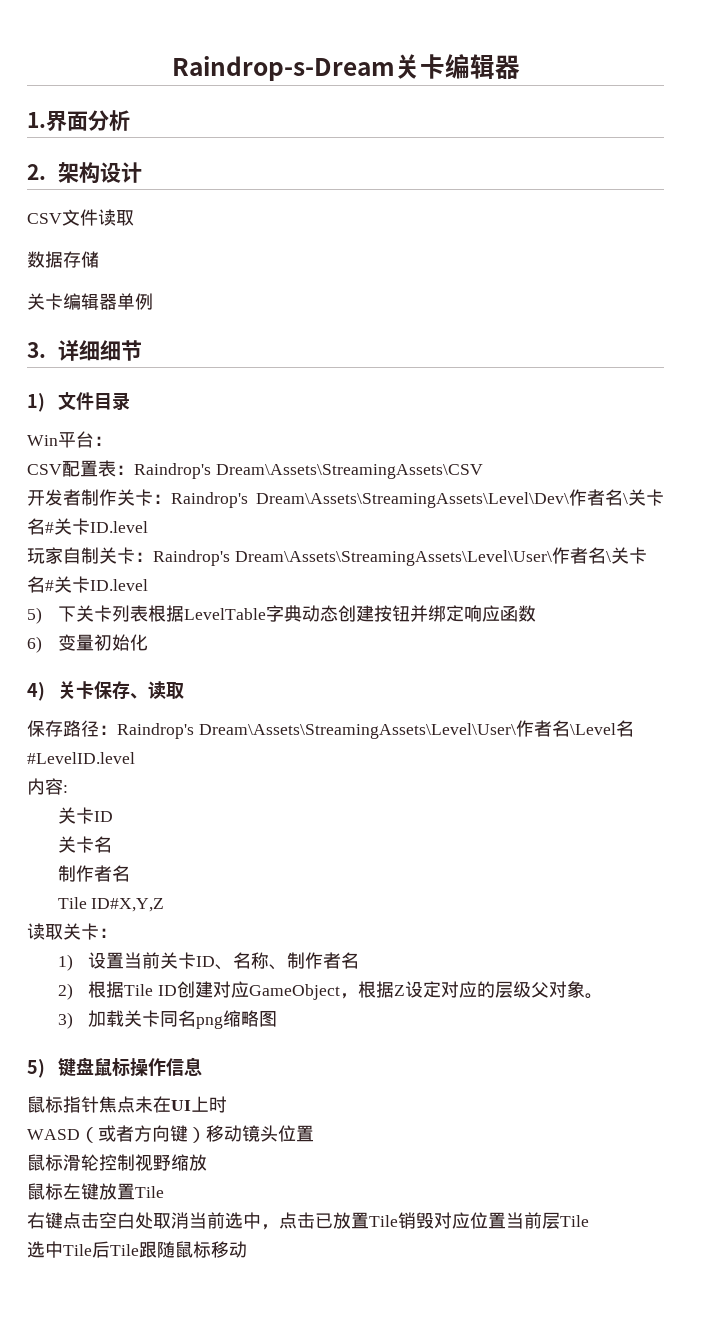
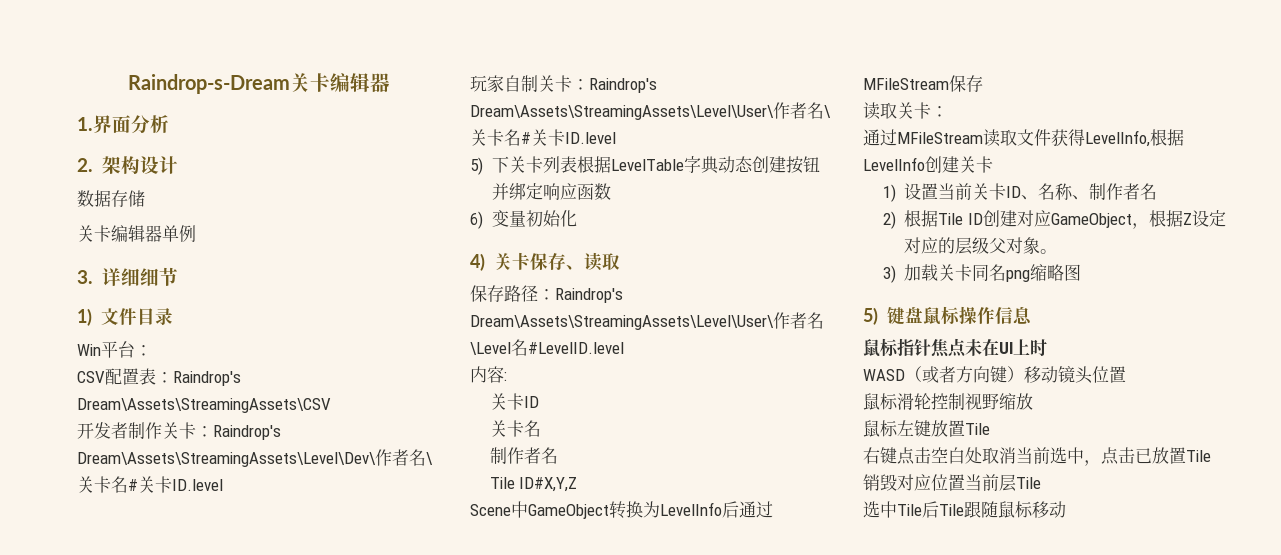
[27,209,134,226] // CSV文件读取 -> (178, 165) none
[27,923,117,940] 读取关卡： -> [470,501,773,519] [863,75,983,92] [863,102,948,120] [863,129,1184,147] [863,156,993,173] Scene中GameObject转换为LevelInfo后通过MFileStream保存 // 读取关卡： // 通过MFileStream读取文件获得LevelInfo,根据LevelInfo创建关卡

